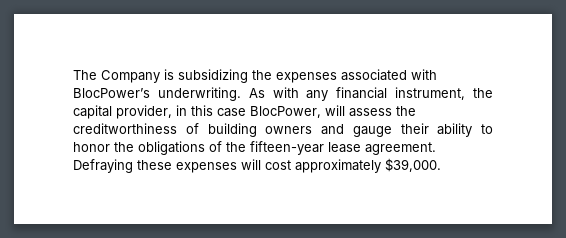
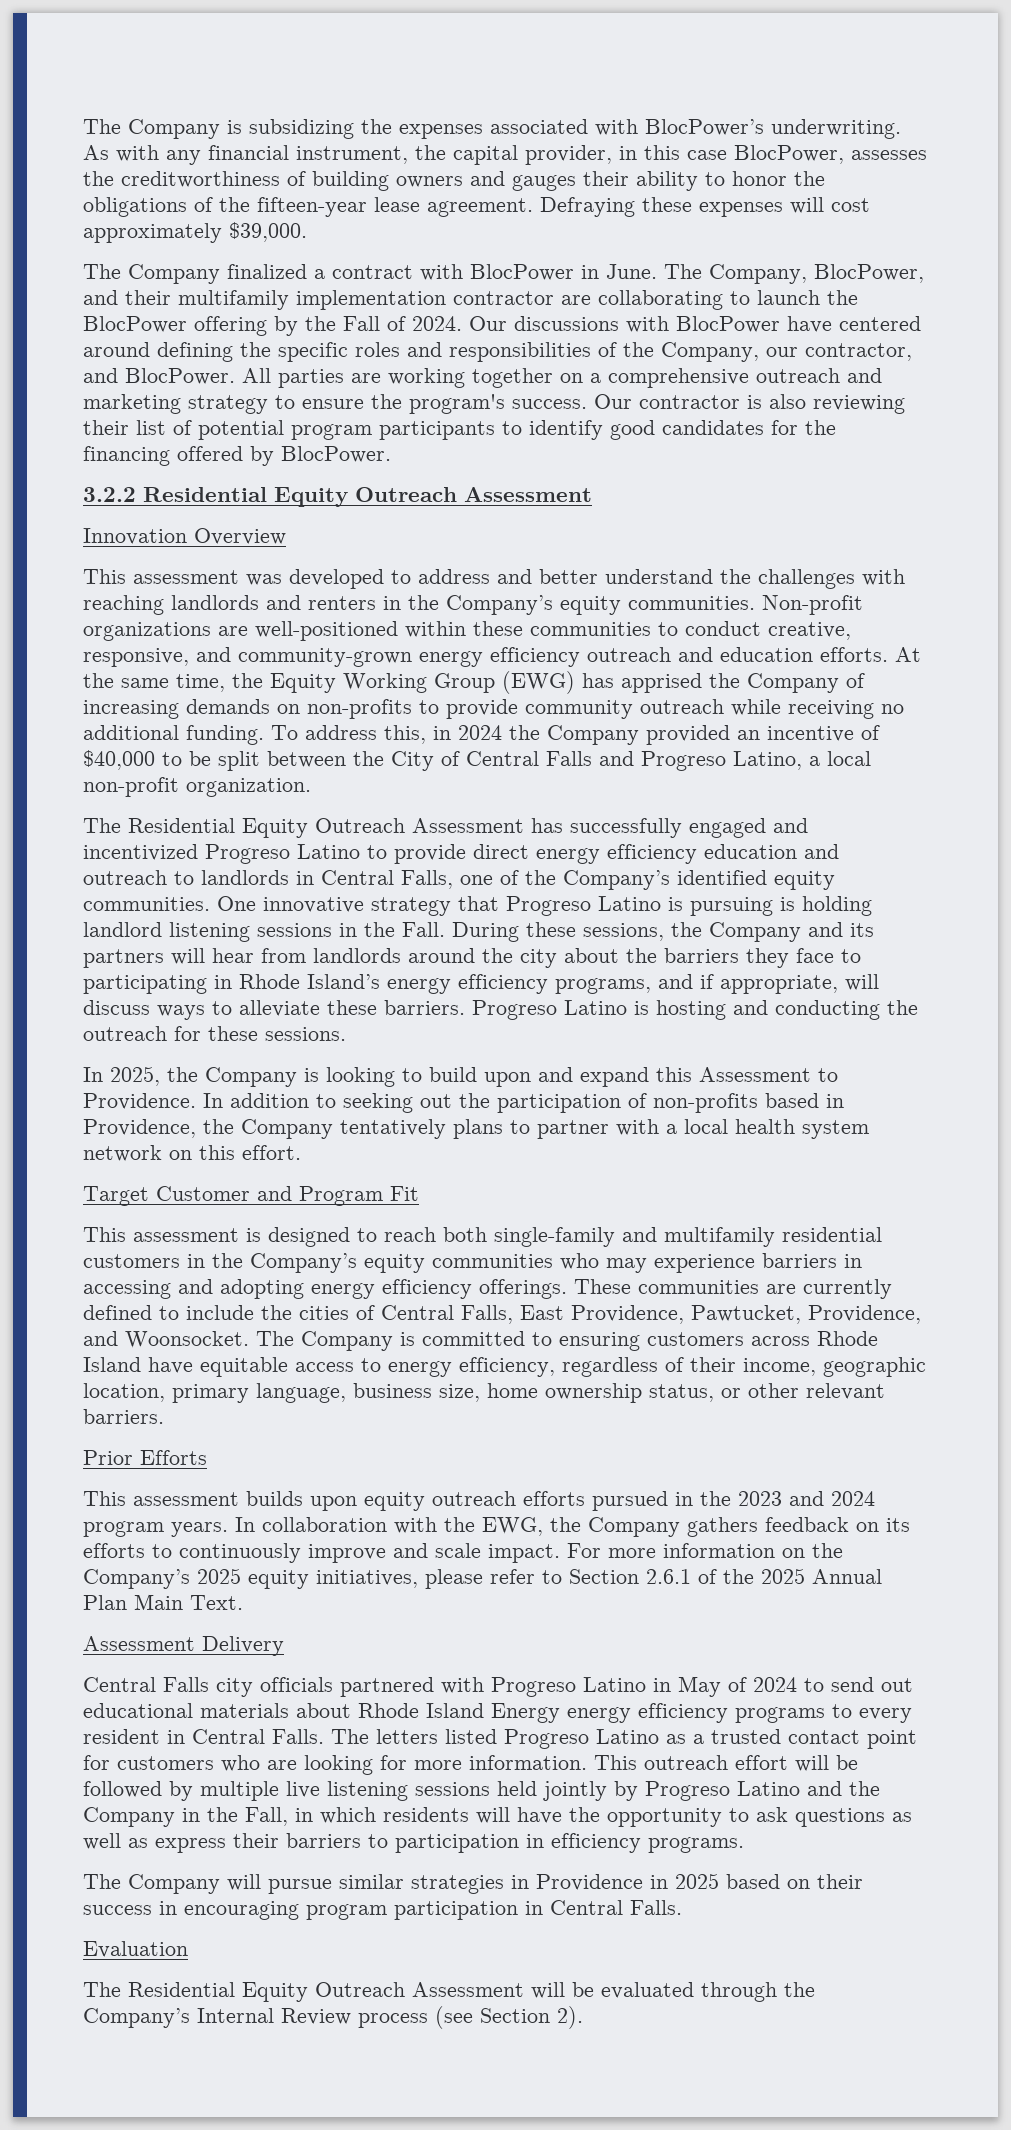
[325,105,392,117] will assess -> [851,150,927,160] assesses
[352,126,392,137] gauge -> [512,175,576,191] gauges
(441, 165) none -> [83,264,924,284] [83,290,858,310] [83,316,921,336] [83,342,912,362] [83,368,882,388] [83,394,905,414] [83,420,836,440] [83,446,391,466] [83,487,592,507] [83,528,286,545] [83,569,905,589] [83,595,863,615] [83,621,851,641] [83,647,921,667] [83,671,865,694] [83,699,904,719] [83,725,880,745] [83,750,871,771] [83,777,311,797] [83,818,808,838] [83,844,839,864] [83,870,835,890] [83,896,872,916] [83,922,874,942] [83,948,861,968] [83,974,879,994] [83,1000,918,1020] [83,1026,346,1041] [83,1066,838,1087] [83,1093,844,1113] [83,1119,869,1139] [83,1145,301,1162] [83,1186,419,1206] [83,1227,882,1247] [83,1253,862,1273] [83,1279,892,1299] [83,1305,921,1324] [83,1331,878,1351] [83,1357,926,1377] [83,1383,885,1403] [83,1409,164,1424] [83,1450,207,1465] [83,1491,875,1511] [83,1517,910,1537] [83,1543,843,1563] [83,1568,882,1589] [83,1594,243,1610] [83,1636,284,1656] [83,1676,913,1697] [83,1703,912,1723] [83,1729,917,1749] [83,1755,858,1775] [83,1781,880,1801] [83,1807,912,1827] [83,1833,744,1853] [83,1873,863,1894] [83,1900,682,1920] [83,1941,188,1958] [83,1982,815,2002] [83,2006,583,2029] // The Company finalized a contract with BlocPower in June. The Company, BlocPower, and their multifamily implementation contractor are collaborating to launch the BlocPower offering by the Fall of 2024. Our discussions with BlocPower have centered around defining the specific roles and responsibilities of the Company, our contractor, and BlocPower. All parties are working together on a comprehensive outreach and marketing strategy to ensure the program's success. Our contractor is also reviewing their list of potential program participants to identify good candidates for the financing offered by BlocPower. // 3.2.2 Residential Equity Outreach Assessment // Innovation Overview // This assessment was developed to address and better understand the challenges with reaching landlords and renters in the Company’s equity communities. Non-profit organizations are well-positioned within these communities to conduct creative, responsive, and community-grown energy efficiency outreach and education efforts. At the same time, the Equity Working Group (EWG) has apprised the Company of increasing demands on non-profits to provide community outreach while receiving no additional funding. To address this, in 2024 the Company provided an incentive of $40,000 to be split between the City of Central Falls and Progreso Latino, a local non-profit organization. // The Residential Equity Outreach Assessment has successfully engaged and incentivized Progreso Latino to provide direct energy efficiency education and outreach to landlords in Central Falls, one of the Company’s identified equity communities. One innovative strategy that Progreso Latino is pursuing is holding landlord listening sessions in the Fall. During these sessions, the Company and its partners will hear from landlords around the city about the barriers they face to participating in Rhode Island’s energy efficiency programs, and if appropriate, will discuss ways to alleviate these barriers. Progreso Latino is hosting and conducting the outreach for these sessions. // In 2025, the Company is looking to build upon and expand this Assessment to Providence. In addition to seeking out the participation of non-profits based in Providence, the Company tentatively plans to partner with a local health system network on this effort. // Target Customer and Program Fit // This assessment is designed to reach both single-family and multifamily residential customers in the Company’s equity communities who may experience barriers in accessing and adopting energy efficiency offerings. These communities are currently defined to include the cities of Central Falls, East Providence, Pawtucket, Providence, and Woonsocket. The Company is committed to ensuring customers across Rhode Island have equitable access to energy efficiency, regardless of their income, geographic location, primary language, business size, home ownership status, or other relevant barriers. // Prior Efforts // This assessment builds upon equity outreach efforts pursued in the 2023 and 2024 program years. In collaboration with the EWG, the Company gathers feedback on its efforts to continuously improve and scale impact. For more information on the Company’s 2025 equity initiatives, please refer to Section 2.6.1 of the 2025 Annual Plan Main Text. // Assessment Delivery // Central Falls city officials partnered with Progreso Latino in May of 2024 to send out educational materials about Rhode Island Energy energy efficiency programs to every resident in Central Falls. The letters listed Progreso Latino as a trusted contact point for customers who are looking for more information. This outreach effort will be followed by multiple live listening sessions held jointly by Progreso Latino and the Company in the Fall, in which residents will have the opportunity to ask questions as well as express their barriers to participation in efficiency programs. // The Company will pursue similar strategies in Providence in 2025 based on their success in encouraging program participation in Central Falls. // Evaluation // The Residential Equity Outreach Assessment will be evaluated through the Company’s Internal Review process (see Section 2).

